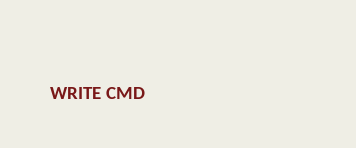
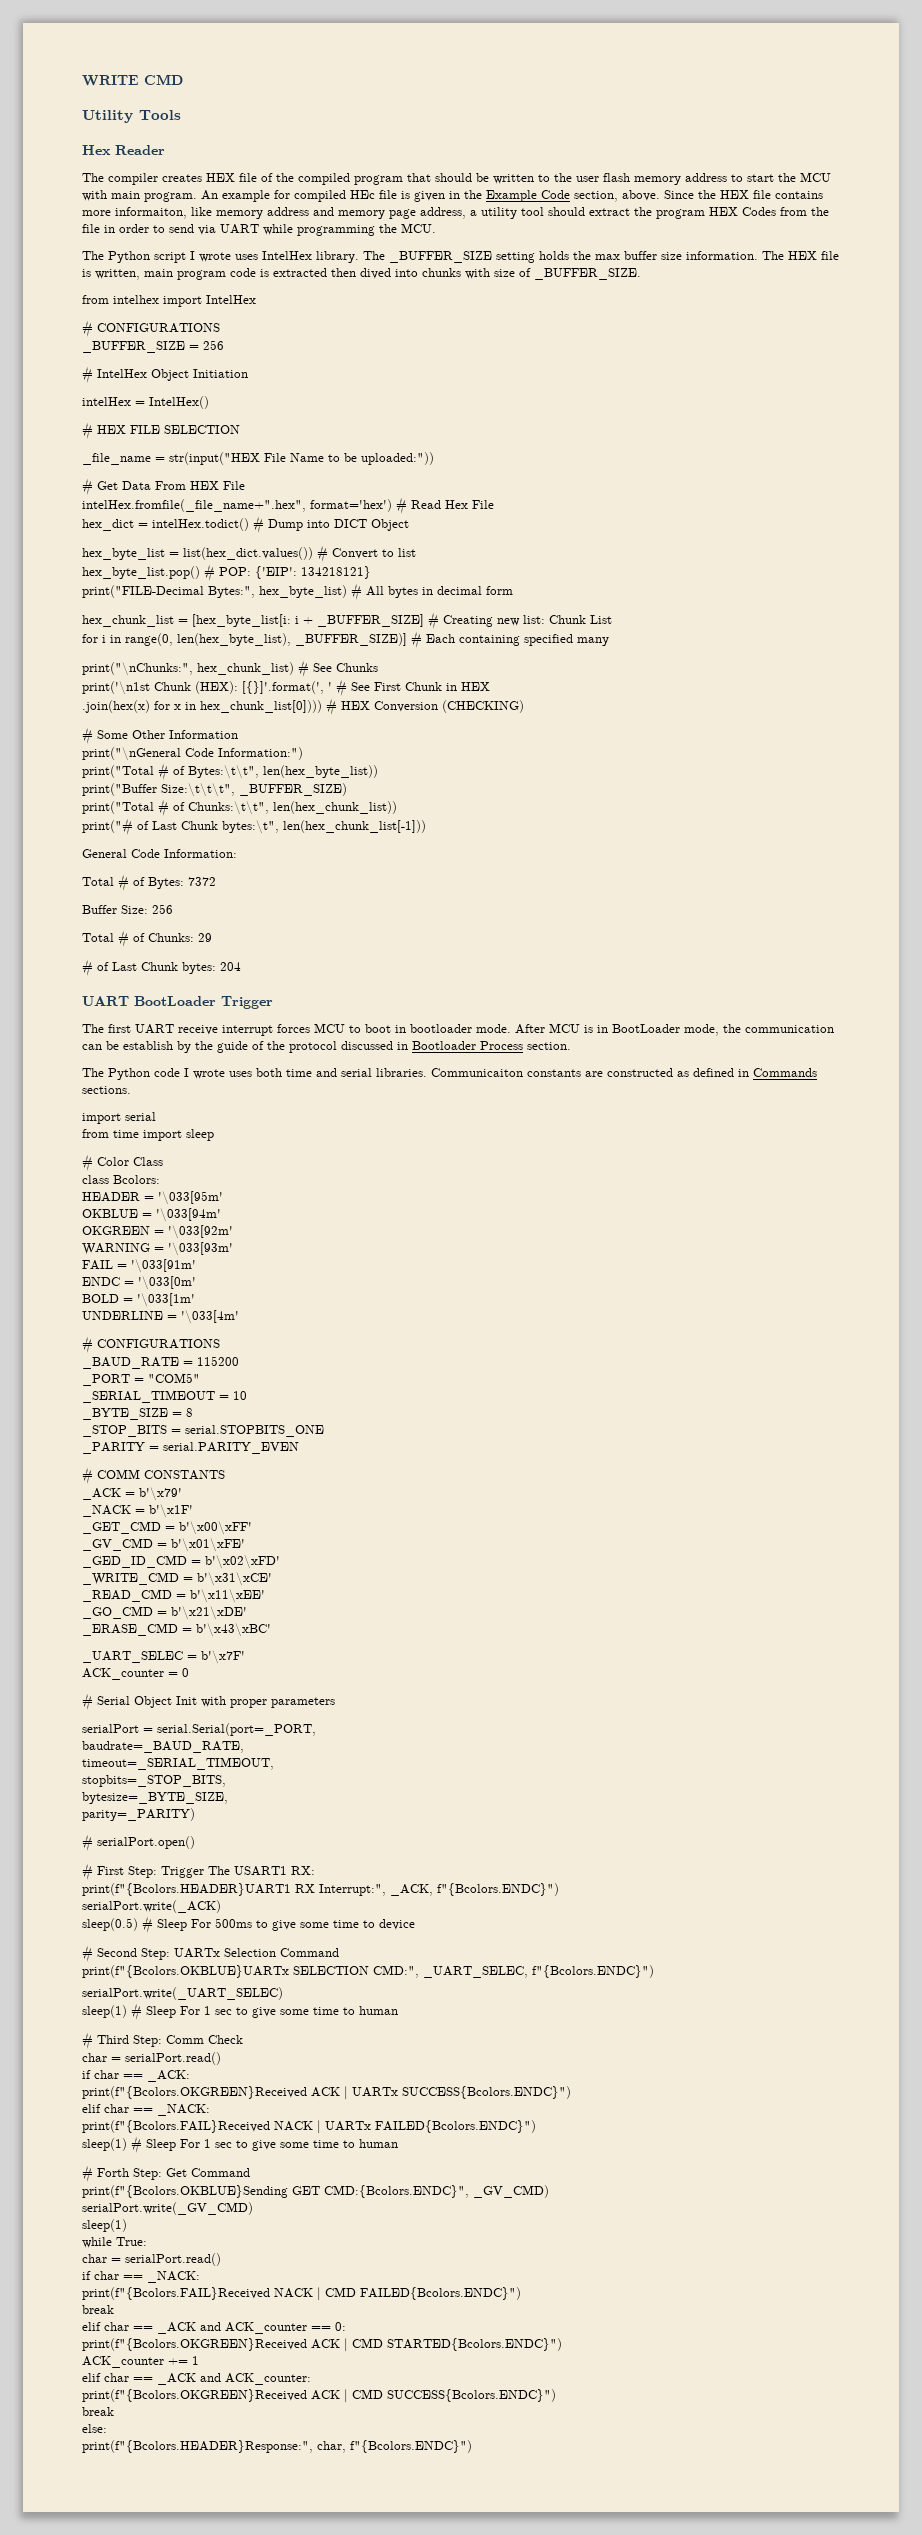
(145, 93) none -> [82,110,181,123] [82,145,165,155] [82,172,831,185] [82,190,823,202] [82,207,829,219] [82,223,436,236] [82,251,839,263] [82,268,641,280] [82,295,256,307] [82,320,220,337] [82,340,224,353] [82,366,248,383] [82,396,209,409] [82,422,240,439] [82,452,434,465] [82,478,245,495] [82,497,494,514] [82,516,409,533] [82,545,416,562] [82,564,371,581] [82,583,513,600] [82,612,612,629] [82,631,609,648] [82,660,378,677] [82,679,490,696] [82,698,524,715] [82,727,238,744] [82,747,303,761] [82,763,378,780] [82,783,347,797] [82,799,397,816] [82,818,426,835] [82,849,237,858] [82,874,216,891] [82,904,173,914] [82,930,212,947] [82,959,241,976] [82,996,273,1009] [82,1023,834,1036] [82,1041,571,1053] [82,1068,817,1080] [82,1086,131,1094] [82,1112,156,1124] [82,1129,214,1141] [82,1154,163,1171] [82,1175,160,1184] [82,1191,223,1205] [82,1208,221,1222] [82,1225,233,1239] [82,1242,233,1256] [82,1259,196,1273] [82,1276,196,1290] [82,1293,195,1307] [82,1310,239,1324] [82,1336,220,1353] [82,1356,239,1369] [82,1373,200,1386] [82,1390,247,1403] [82,1408,193,1420] [82,1425,324,1437] [82,1442,299,1454] [82,1467,225,1484] [82,1487,182,1501] [82,1504,193,1518] [82,1521,252,1535] [82,1538,245,1552] [82,1555,280,1569] [82,1572,272,1586] [82,1589,265,1603] [82,1606,247,1620] [82,1623,271,1637] [82,1650,245,1664] [82,1668,189,1680] [82,1693,335,1710] [82,1723,316,1736] [82,1741,244,1753] [82,1757,274,1770] [82,1775,226,1787] [82,1792,228,1804] [82,1808,195,1821] [82,1834,195,1851] [82,1863,315,1880] [82,1883,559,1896] [82,1900,221,1913] [82,1916,415,1933] [82,1945,339,1962] [82,1965,654,1978] [82,1987,283,2000] [82,2003,398,2020] [82,2032,243,2049] [82,2052,221,2065] [82,2070,190,2082] [82,2086,571,2100] [82,2104,210,2116] [82,2120,536,2134] [82,2136,398,2153] [82,2165,250,2182] [82,2185,549,2198] [82,2202,253,2215] [82,2219,127,2232] [82,2237,147,2248] [82,2253,221,2266] [82,2271,200,2283] [82,2287,521,2301] [82,2305,114,2314] [82,2322,346,2334] [82,2338,562,2352] [82,2356,199,2368] [82,2373,311,2385] [82,2389,556,2403] [82,2407,114,2416] [82,2424,107,2433] [82,2440,472,2453] // Utility Tools // Hex Reader // The compiler creates HEX file of the compiled program that should be written to the user flash memory address to start the MCU with main program. An example for compiled HEc file is given in the Example Code section, above. Since the HEX file contains more informaiton, like memory address and memory page address, a utility tool should extract the program HEX Codes from the file in order to send via UART while programming the MCU. // The Python script I wrote uses IntelHex library. The _BUFFER_SIZE setting holds the max buffer size information. The HEX file is written, main program code is extracted then dived into chunks with size of _BUFFER_SIZE. // from intelhex import IntelHex // # CONFIGURATIONS // _BUFFER_SIZE = 256 // # IntelHex Object Initiation // intelHex = IntelHex() // # HEX FILE SELECTION // _file_name = str(input("HEX File Name to be uploaded:")) // # Get Data From HEX File // intelHex.fromfile(_file_name+".hex", format='hex') # Read Hex File // hex_dict = intelHex.todict() # Dump into DICT Object // hex_byte_list = list(hex_dict.values()) # Convert to list // hex_byte_list.pop() # POP: {'EIP': 134218121} // print("FILE-Decimal Bytes:", hex_byte_list) # All bytes in decimal form // hex_chunk_list = [hex_byte_list[i: i + _BUFFER_SIZE] # Creating new list: Chunk List // for i in range(0, len(hex_byte_list), _BUFFER_SIZE)] # Each containing specified many // print("\nChunks:", hex_chunk_list) # See Chunks // print('\n1st Chunk (HEX): [{}]'.format(', ' # See First Chunk in HEX // .join(hex(x) for x in hex_chunk_list[0]))) # HEX Conversion (CHECKING) // # Some Other Information // print("\nGeneral Code Information:") // print("Total # of Bytes:\t\t", len(hex_byte_list)) // print("Buffer Size:\t\t\t", _BUFFER_SIZE) // print("Total # of Chunks:\t\t", len(hex_chunk_list)) // print("# of Last Chunk bytes:\t", len(hex_chunk_list[-1])) // General Code Information: // Total # of Bytes: 7372 // Buffer Size: 256 // Total # of Chunks: 29 // # of Last Chunk bytes: 204 // UART BootLoader Trigger // The first UART receive interrupt forces MCU to boot in bootloader mode. After MCU is in BootLoader mode, the communication can be establish by the guide of the protocol discussed in Bootloader Process section. // The Python code I wrote uses both time and serial libraries. Communicaiton constants are constructed as defined in Commands sections. // import serial // from time import sleep // # Color Class // class Bcolors: // HEADER = '\033[95m' // OKBLUE = '\033[94m' // OKGREEN = '\033[92m' // WARNING = '\033[93m' // FAIL = '\033[91m' // ENDC = '\033[0m' // BOLD = '\033[1m' // UNDERLINE = '\033[4m' // # CONFIGURATIONS // _BAUD_RATE = 115200 // _PORT = "COM5" // _SERIAL_TIMEOUT = 10 // _BYTE_SIZE = 8 // _STOP_BITS = serial.STOPBITS_ONE // _PARITY = serial.PARITY_EVEN // # COMM CONSTANTS // _ACK = b'\x79' // _NACK = b'\x1F' // _GET_CMD = b'\x00\xFF' // _GV_CMD = b'\x01\xFE' // _GED_ID_CMD = b'\x02\xFD' // _WRITE_CMD = b'\x31\xCE' // _READ_CMD = b'\x11\xEE' // _GO_CMD = b'\x21\xDE' // _ERASE_CMD = b'\x43\xBC' // _UART_SELEC = b'\x7F' // ACK_counter = 0 // # Serial Object Init with proper parameters // serialPort = serial.Serial(port=_PORT, // baudrate=_BAUD_RATE, // timeout=_SERIAL_TIMEOUT, // stopbits=_STOP_BITS, // bytesize=_BYTE_SIZE, // parity=_PARITY) // # serialPort.open() // # First Step: Trigger The USART1 RX: // print(f"{Bcolors.HEADER}UART1 RX Interrupt:", _ACK, f"{Bcolors.ENDC}") // serialPort.write(_ACK) // sleep(0.5) # Sleep For 500ms to give some time to device // # Second Step: UARTx Selection Command // print(f"{Bcolors.OKBLUE}UARTx SELECTION CMD:", _UART_SELEC, f"{Bcolors.ENDC}") // serialPort.write(_UART_SELEC) // sleep(1) # Sleep For 1 sec to give some time to human // # Third Step: Comm Check // char = serialPort.read() // if char == _ACK: // print(f"{Bcolors.OKGREEN}Received ACK | UARTx SUCCESS{Bcolors.ENDC}") // elif char == _NACK: // print(f"{Bcolors.FAIL}Received NACK | UARTx FAILED{Bcolors.ENDC}") // sleep(1) # Sleep For 1 sec to give some time to human // # Forth Step: Get Command // print(f"{Bcolors.OKBLUE}Sending GET CMD:{Bcolors.ENDC}", _GV_CMD) // serialPort.write(_GV_CMD) // sleep(1) // while True: // char = serialPort.read() // if char == _NACK: // print(f"{Bcolors.FAIL}Received NACK | CMD FAILED{Bcolors.ENDC}") // break // elif char == _ACK and ACK_counter == 0: // print(f"{Bcolors.OKGREEN}Received ACK | CMD STARTED{Bcolors.ENDC}") // ACK_counter += 1 // elif char == _ACK and ACK_counter: // print(f"{Bcolors.OKGREEN}Received ACK | CMD SUCCESS{Bcolors.ENDC}") // break // else: // print(f"{Bcolors.HEADER}Response:", char, f"{Bcolors.ENDC}")

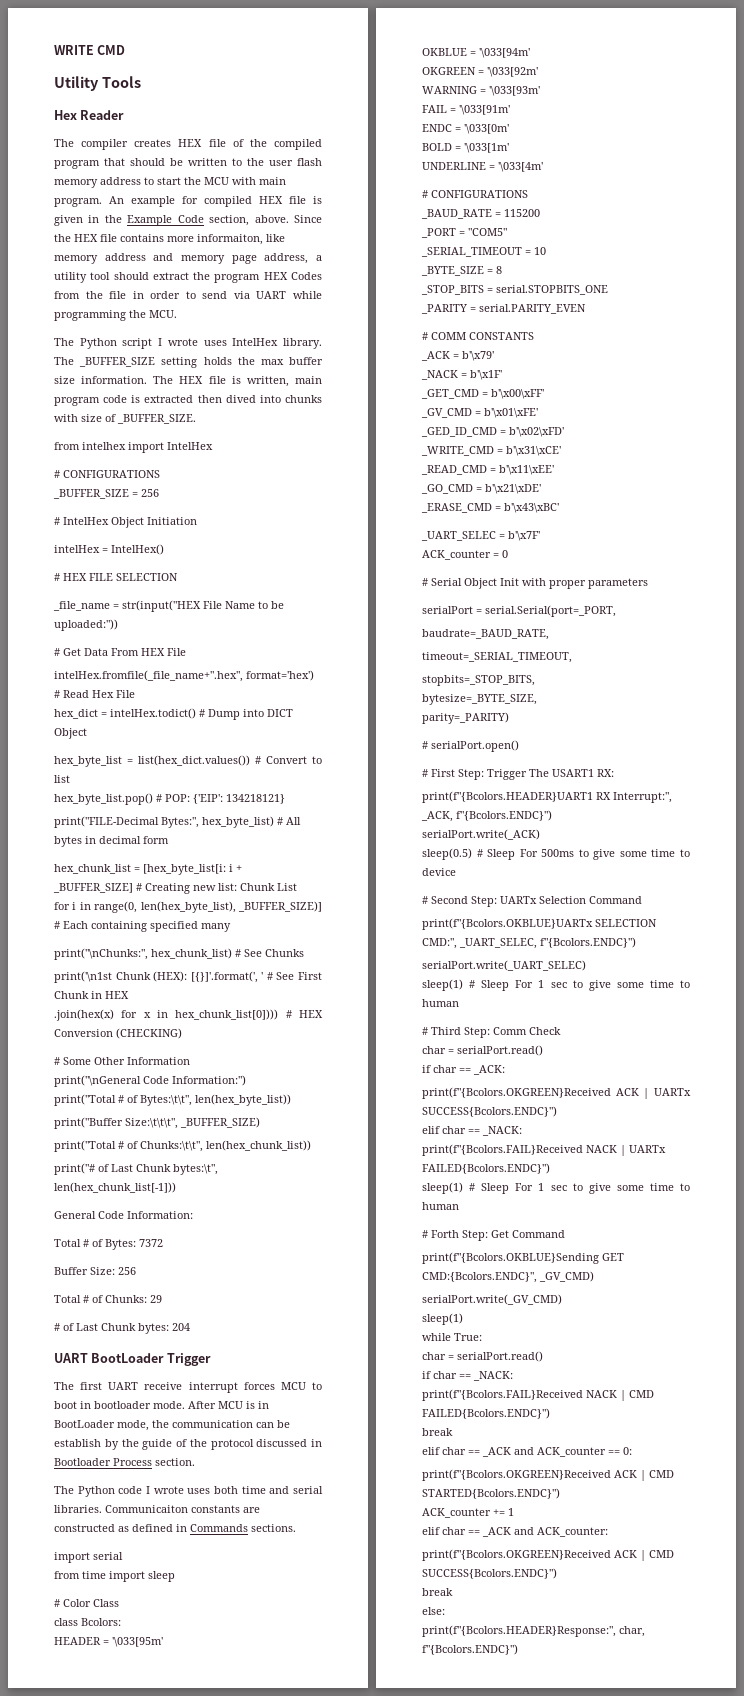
[350,190,375,199] HEc -> [259,196,283,204] HEX

